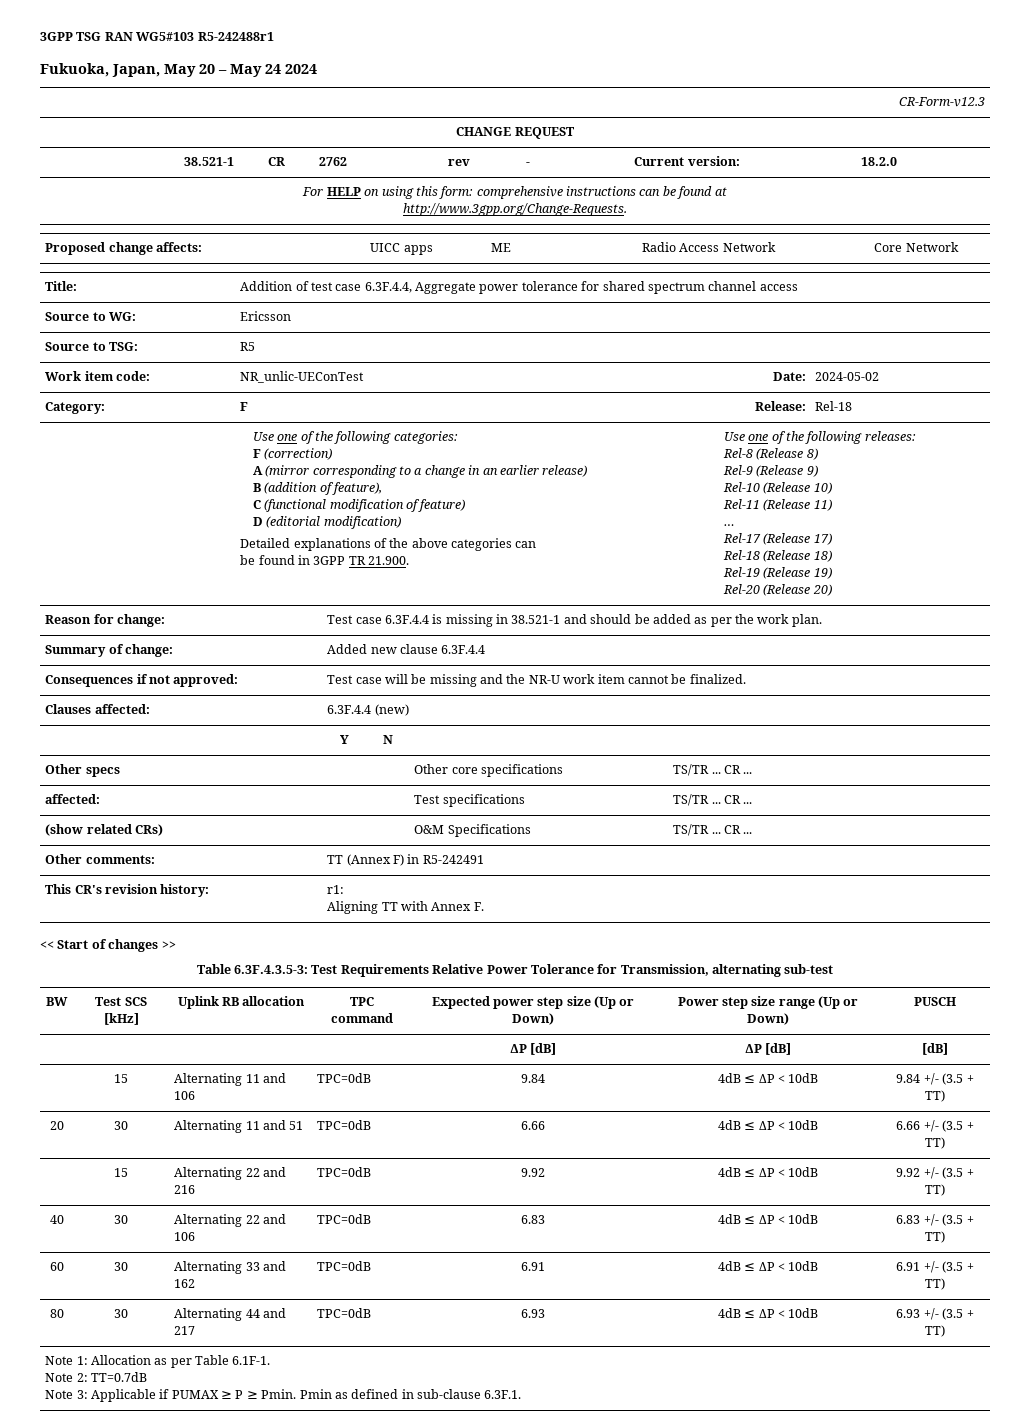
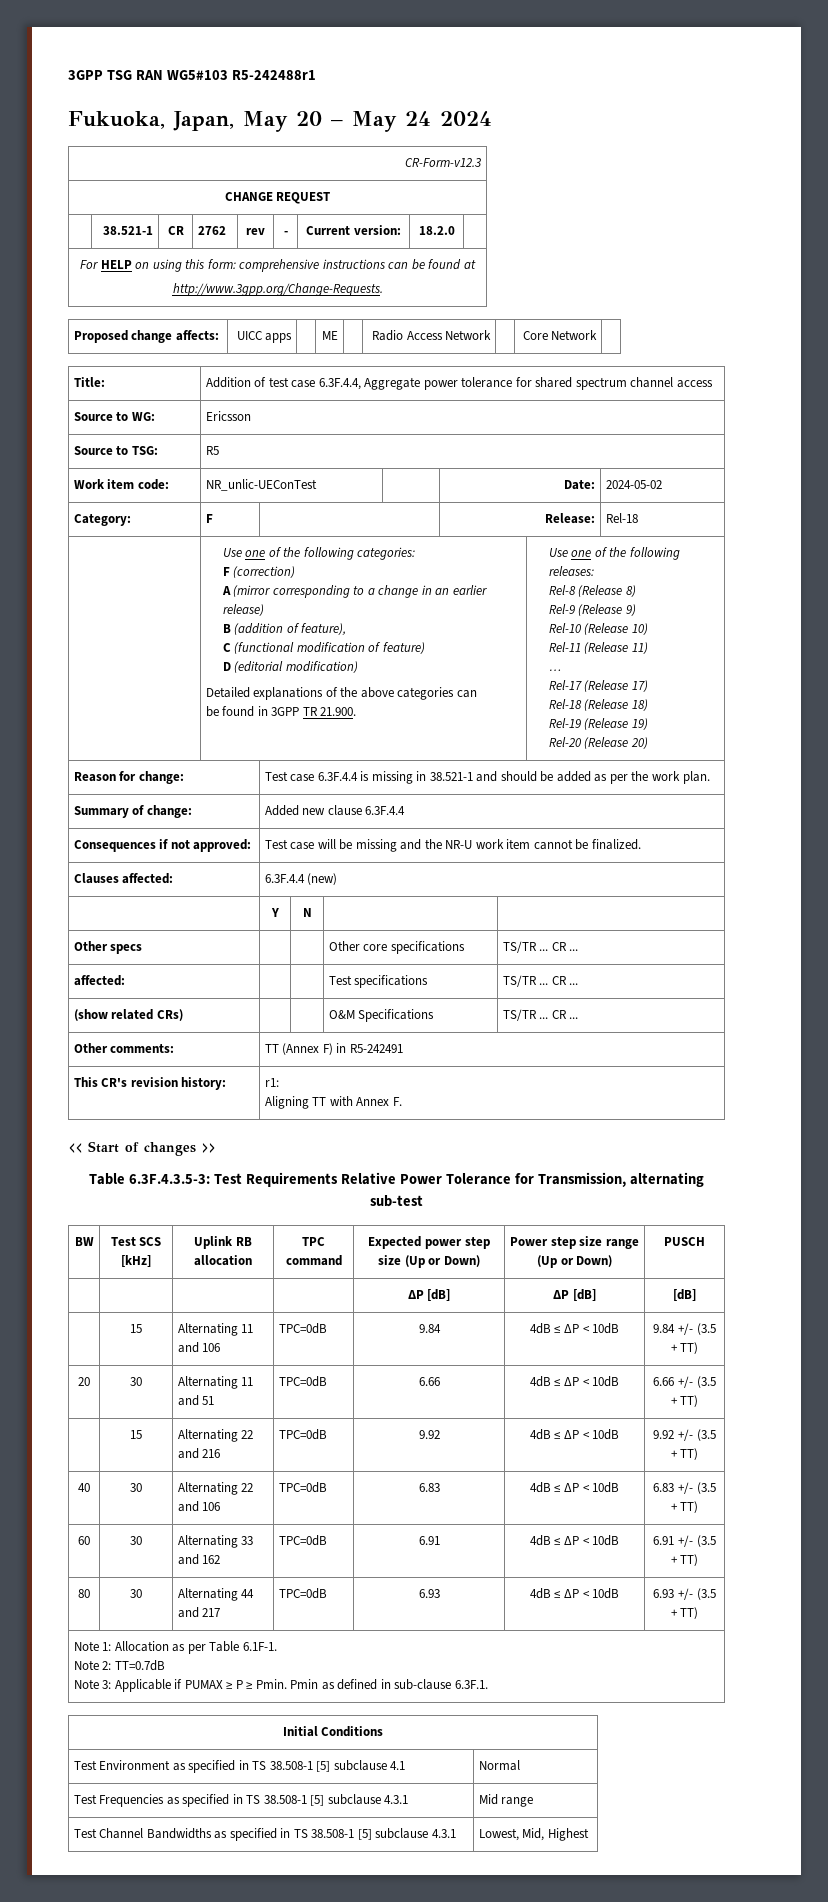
(522, 1394) none -> [282,1726,384,1737] [73,1760,406,1773] [478,1760,520,1771] [73,1794,409,1807] [478,1794,534,1807] [73,1828,456,1841] [478,1828,589,1841] // Initial Conditions // Test Environment as specified in TS 38.508-1 [5] subclause 4.1 | Normal // Test Frequencies as specified in TS 38.508-1 [5] subclause 4.3.1 | Mid range // Test Channel Bandwidths as specified in TS 38.508-1 [5] subclause 4.3.1 | Lowest, Mid, Highest

